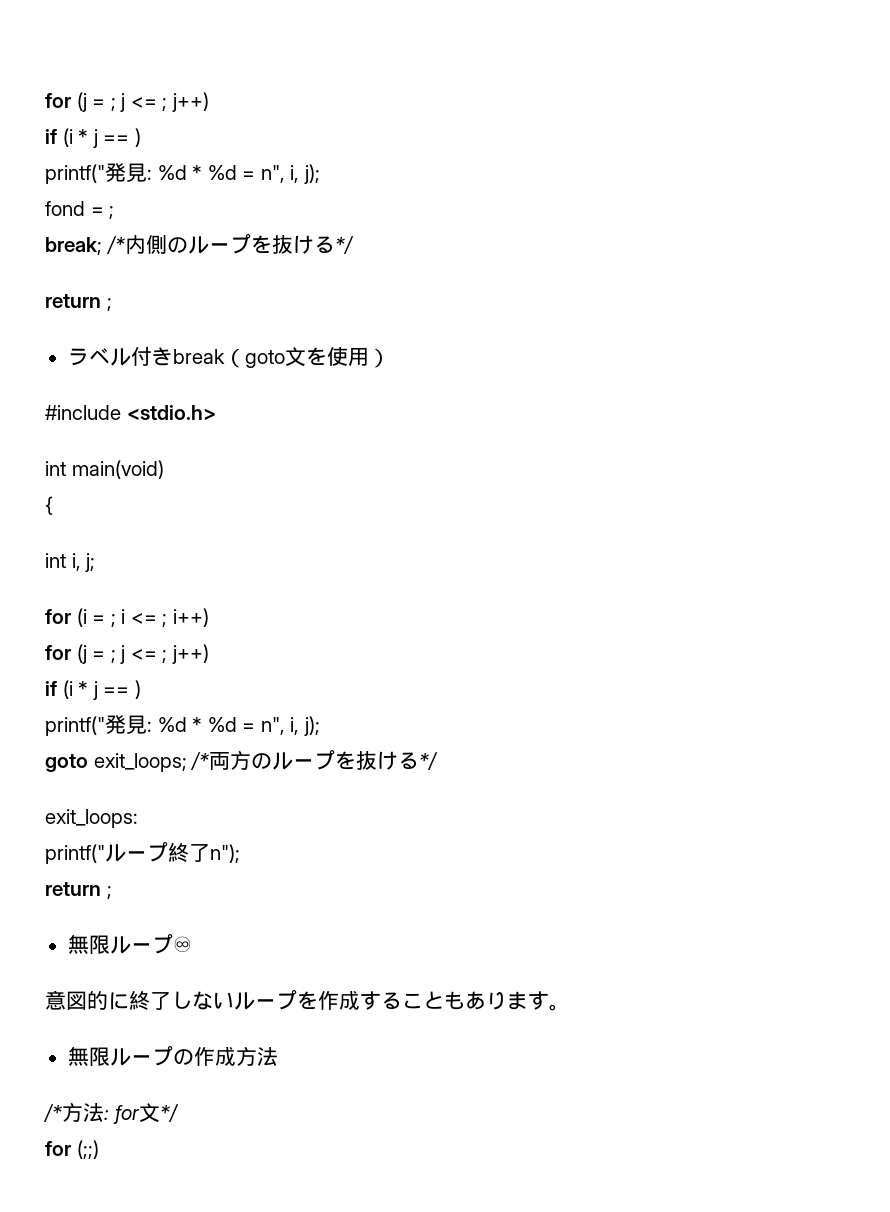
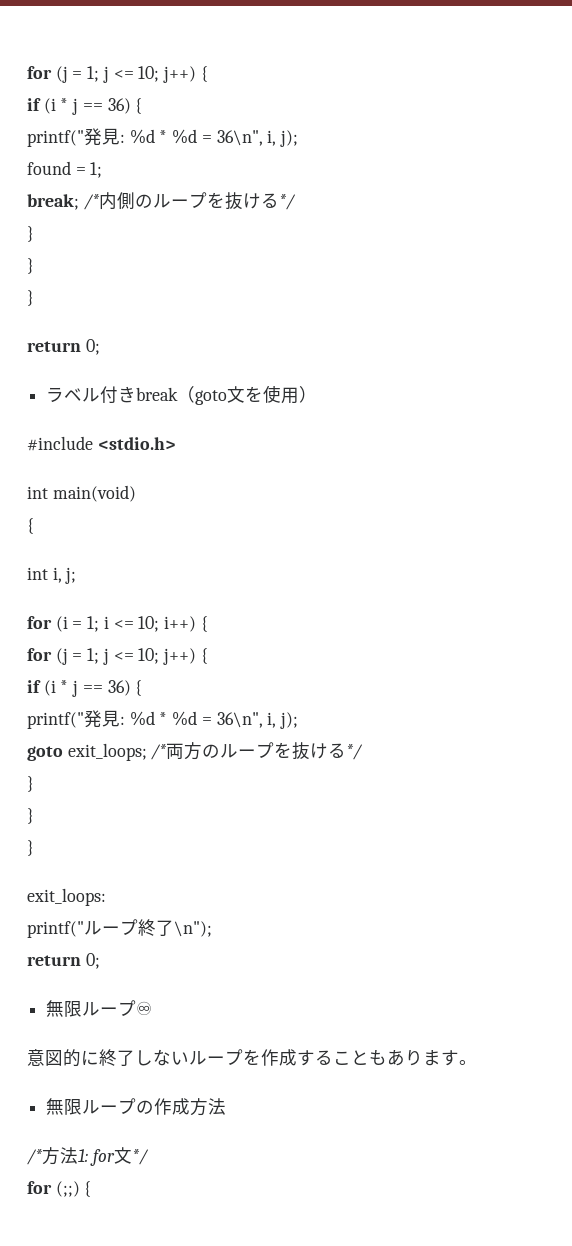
[45,92,209,112] [45,128,141,148] [45,163,320,184] [45,201,115,219] for (j = ; j <= ; j++) // if (i * j == ) // printf("発見: %d * %d = n", i, j); // fond = ; -> [27,66,208,83] [27,98,143,115] [27,128,299,147] [27,161,103,178] for (j = 1; j <= 10; j++) { // if (i * j == 36) { // printf("発見: %d * %d = 36\n", i, j); // found = 1;
[45,294,112,311] // return ; -> [27,226,34,242] [27,258,34,274] [27,290,34,306] [27,339,100,355] // } // } // } // return 0;
[110,614,116,627] ; -> [87,616,100,632] 1;
[162,614,168,627] ; -> [138,616,160,632] 10;
[45,644,209,664] [45,680,141,700] [45,715,285,736] // for (j = ; j <= ; j++) // if (i * j == ) // printf("発見: %d * %d = n", -> [200,616,208,632] [27,648,208,665] [27,680,143,697] [27,710,263,729] { // for (j = 1; j <= 10; j++) { // if (i * j == 36) { // printf("発見: %d * %d = 36\n",
(439, 761) none -> [27,776,34,792] [27,808,34,824] [27,840,34,856] // } // } // }
[210,844,240,863] [45,882,112,899] n"); // return ; -> [174,921,212,937] [27,953,100,969] \n"); // return 0;
[104,1110,109,1120] : -> [78,1149,88,1162] 1:
(99, 1149) none -> [84,1181,92,1197] {

